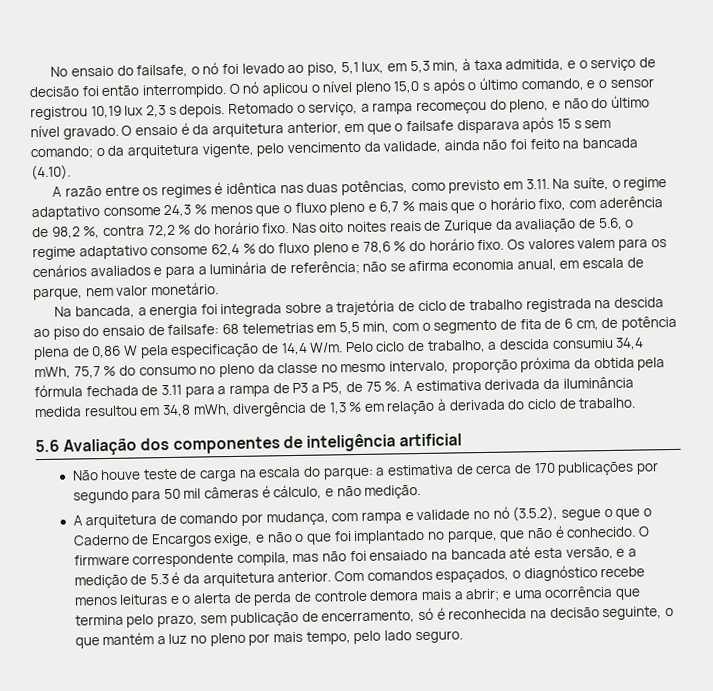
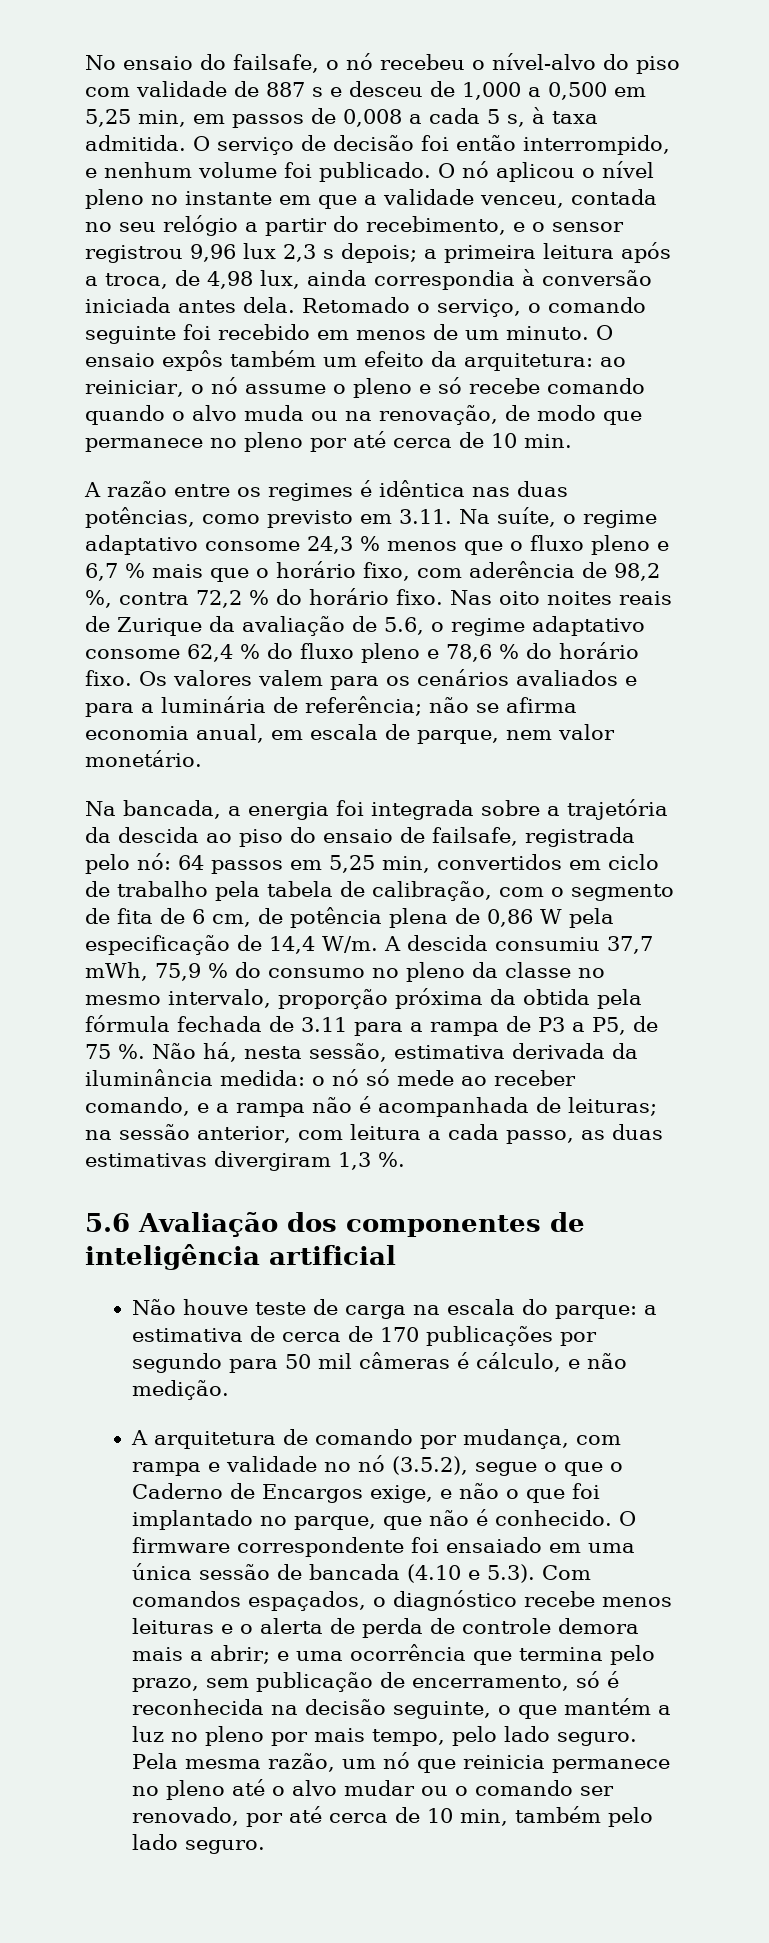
[222,58,588,76] foi levado ao piso, 5,1 lux, em 5,3 min, à taxa admitida, e o -> [380,53,680,74] [85,81,646,100] [85,107,598,128] [85,135,210,151] recebeu o nível-alvo do piso com validade de 887 s e desceu de 1,000 a 0,500 em 5,25 min, em passos de 0,008 a cada 5 s, à taxa admitida. O
[141,84,227,99] interrompido. -> [523,135,670,155] [85,162,431,182] interrompido, e nenhum volume foi publicado.
[393,77,584,94] 15,0 s após o último comando, -> [151,189,657,209] [85,215,506,236] no instante em que a validade venceu, contada no seu relógio a partir do recebimento,
[90,105,122,119] 10,19 -> [190,244,236,262] 9,96
[179,95,650,118] [30,116,612,140] [30,137,639,160] [31,164,71,181] depois. Retomado o serviço, a rampa recomeçou do pleno, e não do último nível gravado. O ensaio é da arquitetura anterior, em que o failsafe disparava após 15 s sem comando; o da arquitetura vigente, pelo vencimento da validade, ainda não foi feito na bancada (4.10). -> [341,242,671,263] [85,269,652,290] [85,297,646,317] [85,324,613,344] [85,350,626,371] [85,377,645,398] [85,405,642,425] [85,431,572,452] depois; a primeira leitura após a troca, de 4,98 lux, ainda correspondia à conversão iniciada antes dela. Retomado o serviço, o comando seguinte foi recebido em menos de um minuto. O ensaio expôs também um efeito da arquitetura: ao reiniciar, o nó assume o pleno e só recebe comando quando o alvo muda ou na renovação, de modo que permanece no pleno por até cerca de 10 min.
[398,298,612,313] de ciclo de trabalho registrada na -> [85,827,111,843] da
[167,321,390,335] failsafe: 68 telemetrias em 5,5 min, -> [432,827,635,847] [85,853,659,874] [85,881,492,901] failsafe, registrada pelo nó: 64 passos em 5,25 min, convertidos em ciclo de trabalho pela tabela de calibração,
[344,337,645,353] [34,366,101,380] Pelo ciclo de trabalho, a descida consumiu 34,4 mWh, 75,7 -> [384,935,653,954] [85,962,201,981] A descida consumiu 37,7 mWh, 75,9
[403,376,634,392] [34,397,637,418] A estimativa derivada da iluminância medida resultou em 34,8 mWh, divergência de 1,3 % em relação à derivada do ciclo de trabalho. -> [152,1042,638,1062] [85,1069,576,1086] [85,1096,657,1117] [85,1124,663,1144] [85,1151,405,1171] Não há, nesta sessão, estimativa derivada da iluminância medida: o nó só mede ao receber comando, e a rampa não é acompanhada de leituras; na sessão anterior, com leitura a cada passo, as duas estimativas divergiram 1,3 %.
[236,546,637,566] [73,571,332,589] compila, mas não foi ensaiado na bancada até esta versão, e a medição de 5.3 é da arquitetura anterior. -> [411,1537,636,1553] [132,1563,536,1583] foi ensaiado em uma única sessão de bancada (4.10 e 5.3).
(463, 637) none -> [132,1752,671,1773] [132,1779,615,1800] [132,1806,654,1827] [132,1834,266,1854] Pela mesma razão, um nó que reinicia permanece no pleno até o alvo mudar ou o comando ser renovado, por até cerca de 10 min, também pelo lado seguro.

